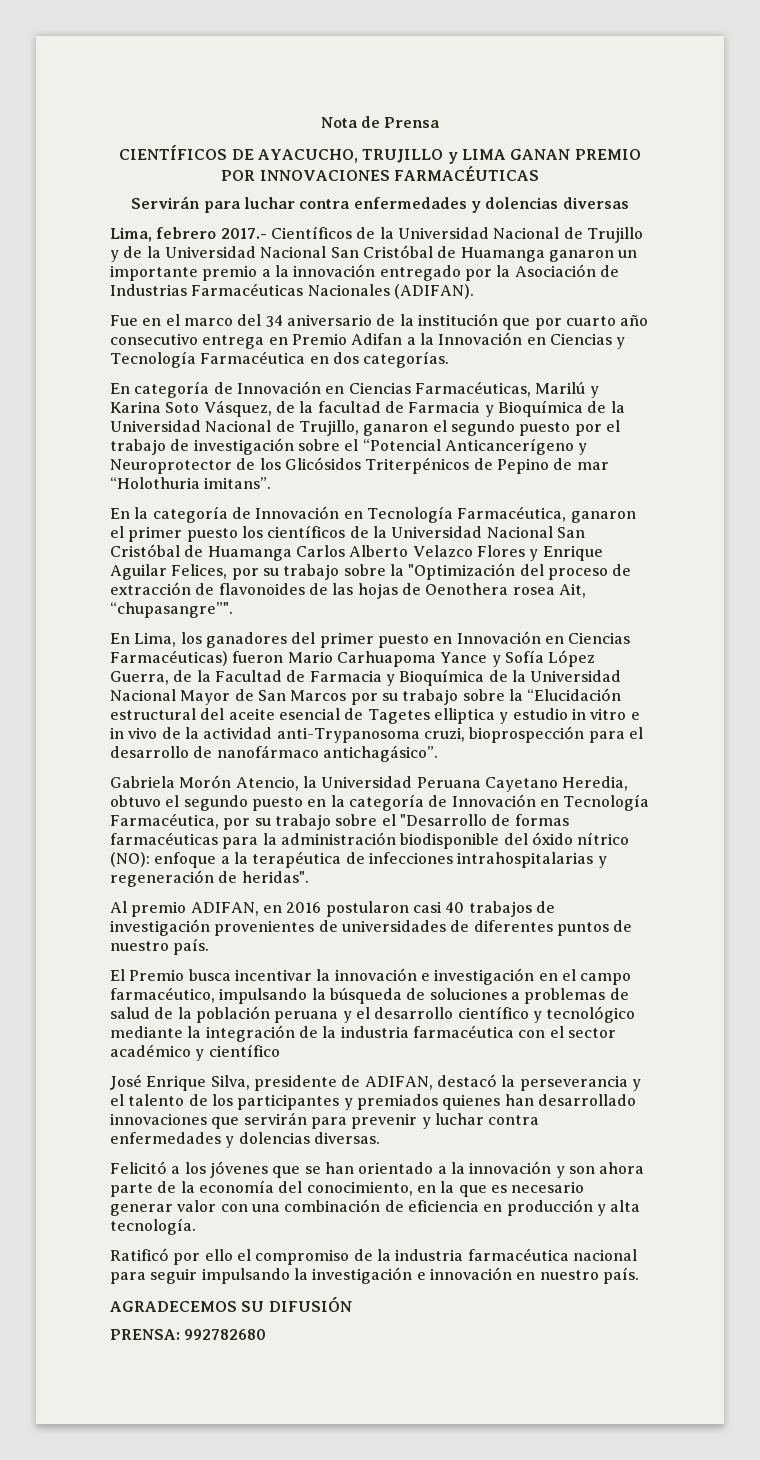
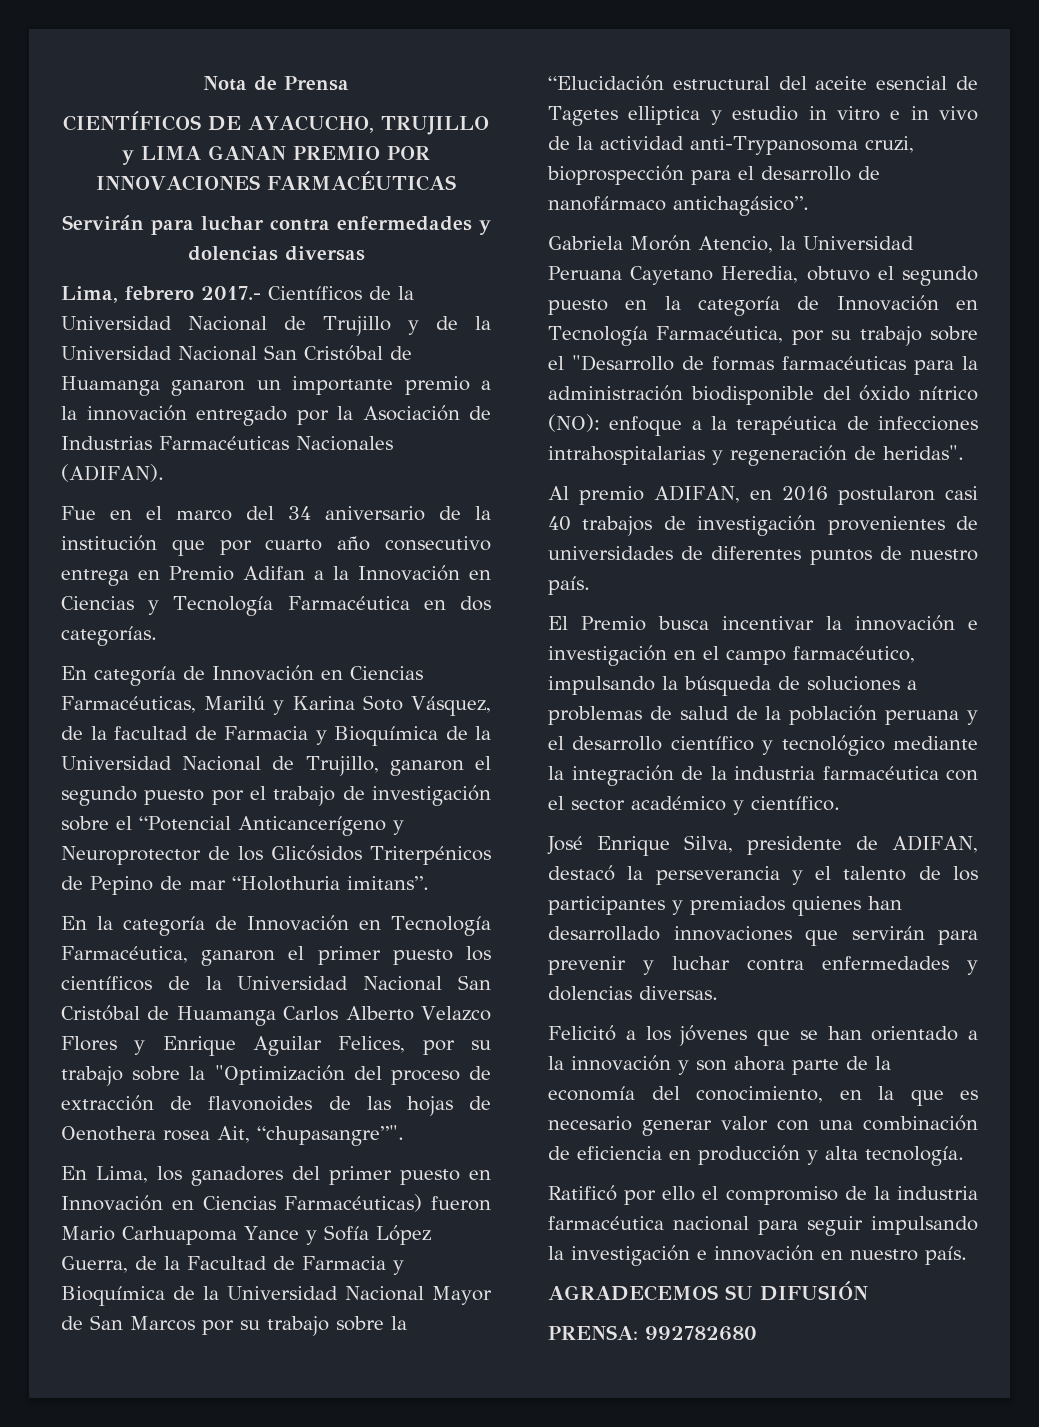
[208,1044,280,1057] científico -> [751,796,840,811] científico.

